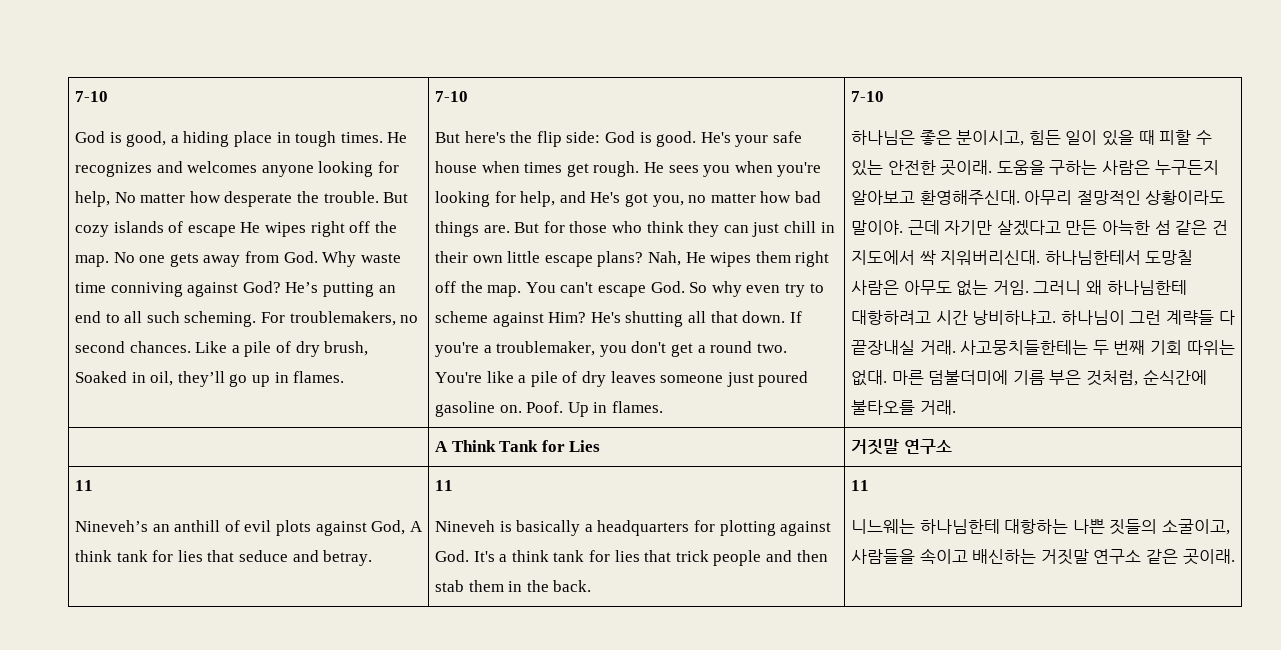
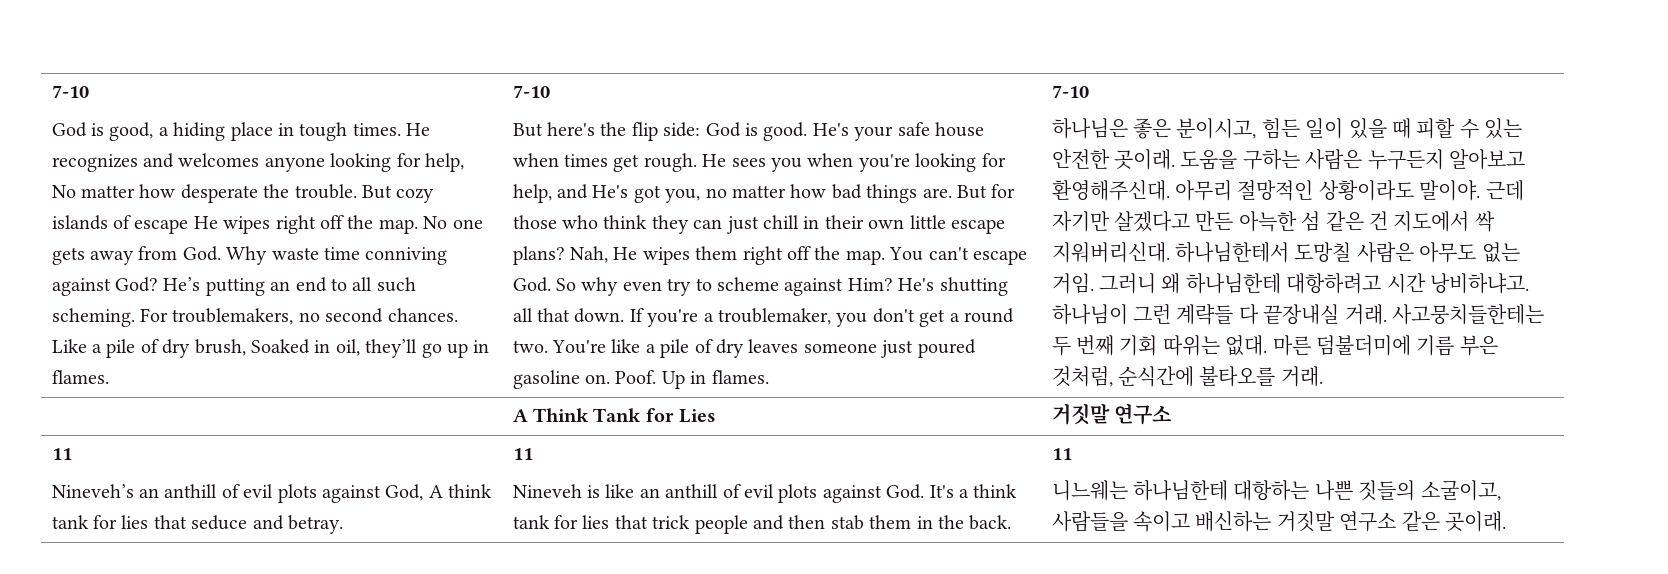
[516,520,776,536] basically a headquarters for plotting -> [605,484,818,503] like an anthill of evil plots

